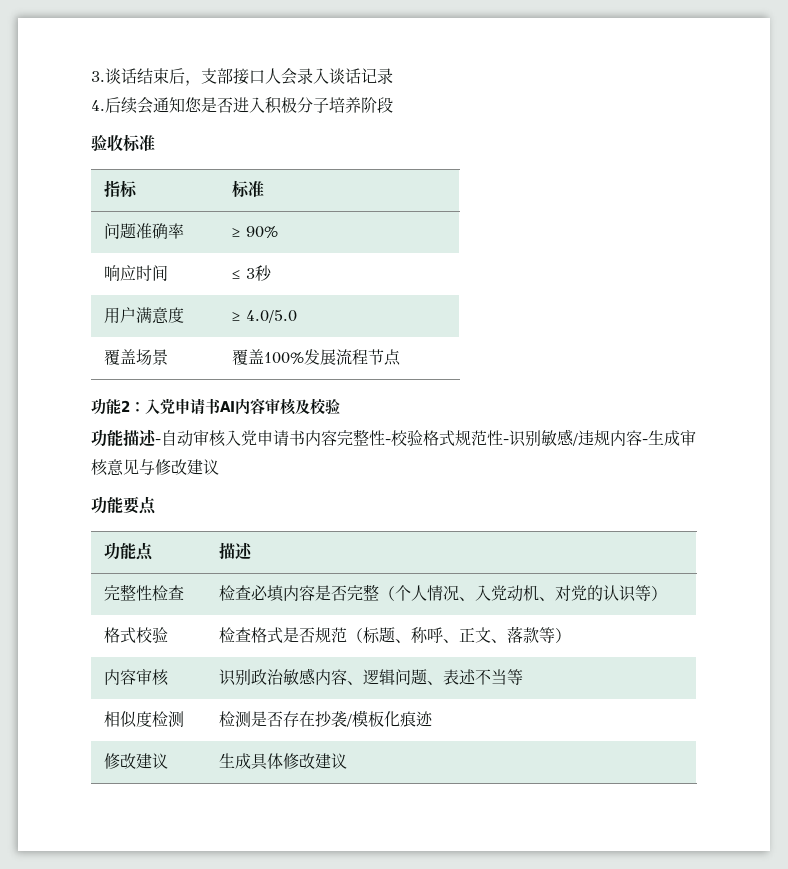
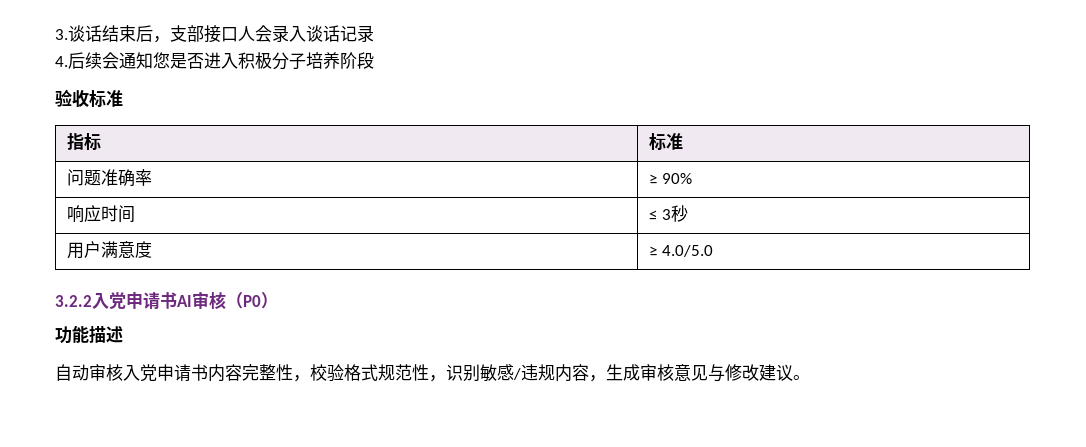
[103,349,168,365] [231,349,401,366] [91,398,340,415] // 覆盖场景 | 覆盖100%发展流程节点 // 功能2：入党申请书AI内容审核及校验 -> [55,291,278,310] // 3.2.2入党申请书AI审核（P0）
[155,439,161,444] - -> (123, 334) //
[385,439,391,444] - -> [293,375,310,382] ，
[503,439,509,444] - -> [429,375,446,382] ，
[642,439,648,444] - -> [589,375,606,382] ，
[91,496,156,514] [103,542,153,560] [218,542,252,560] [103,584,184,601] [218,584,667,602] [103,627,168,643] [218,626,571,644] [103,668,169,686] [218,668,523,686] [103,711,184,728] [218,710,433,728] [103,753,168,769] [218,753,347,770] // 功能要点 // 功能点 | 描述 // 完整性检查 | 检查必填内容是否完整（个人情况、入党动机、对党的认识等） // 格式校验 | 检查格式是否规范（标题、称呼、正文、落款等） // 内容审核 | 识别政治敏感内容、逻辑问题、表述不当等 // 相似度检测 | 检测是否存在抄袭/模板化痕迹 // 修改建议 | 生成具体修改建议 -> [793,375,810,380] 。

